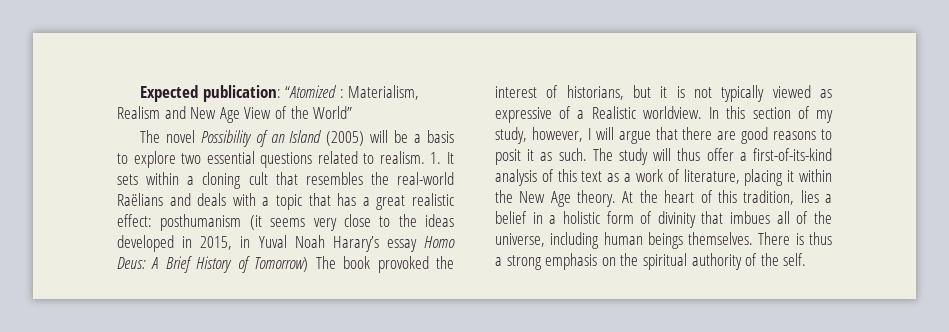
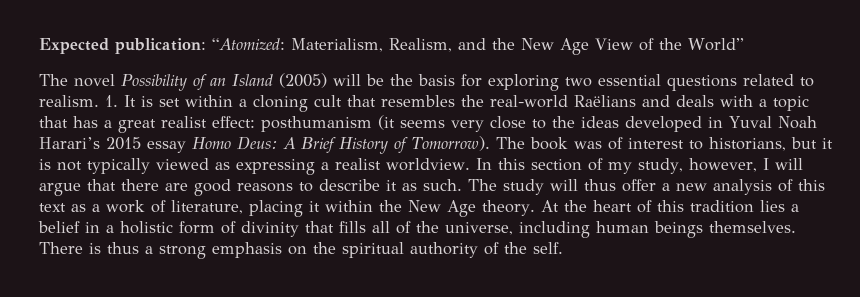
[285,85,420,100] [117,106,186,119] “Atomized : Materialism, Realism and -> [212,38,515,52] “Atomized: Materialism, Realism, and the
[414,130,454,143] [117,151,176,168] a basis to explore -> [390,74,559,91] the basis for exploring
[117,174,138,185] sets -> [141,96,180,107] is set
[412,193,454,206] realistic -> [161,116,207,128] realist
[200,235,379,252] 2015, in Yuval Noah Harary’s -> [729,116,817,129] [39,137,141,150] Yuval Noah Harari’s 2015
[254,257,309,272] Tomorrow) -> [411,136,490,151] Tomorrow).
[377,256,454,273] [495,85,559,98] provoked the interest of -> [573,137,703,150] was of interest to
[495,106,636,123] expressive of a Realistic -> [236,158,381,175] expressing a realist
[495,149,521,165] posit -> [319,179,380,191] describe
[753,148,832,161] first-of-its-kind -> [676,183,707,191] new
[743,190,795,205] tradition, -> [689,200,754,213] tradition
[730,211,771,224] imbues -> [339,221,366,233] fills

